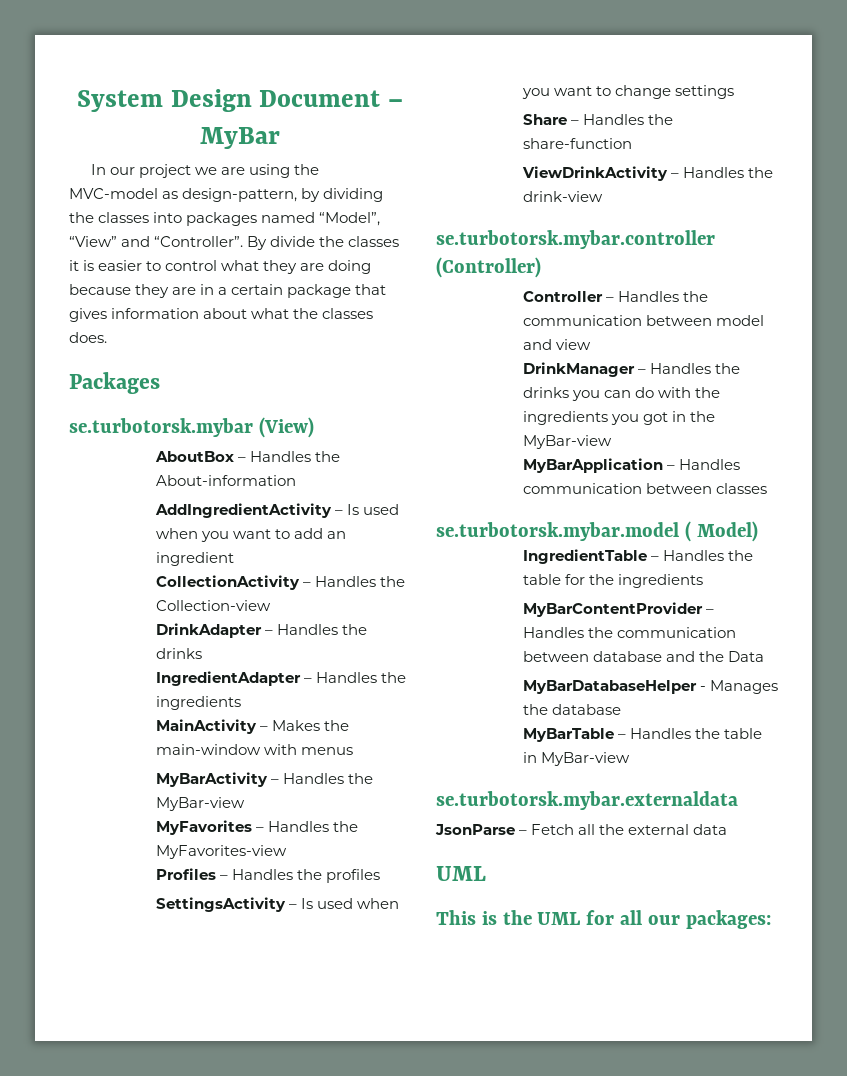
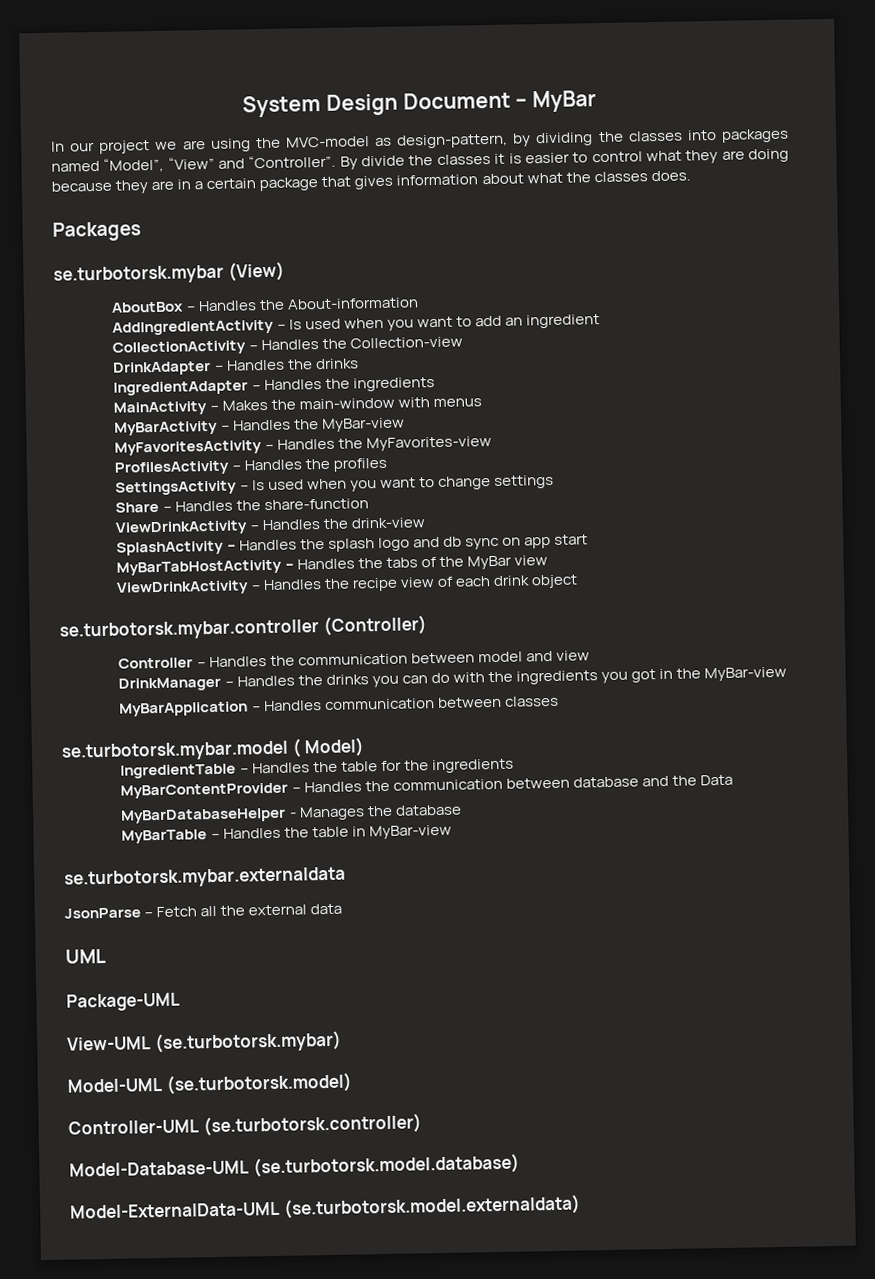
[155,820,252,835] MyFavorites -> [114,440,263,456] MyFavoritesActivity
[155,868,216,880] Profiles -> [114,460,231,476] ProfilesActivity
(603, 196) none -> [116,534,588,556] [116,555,548,576] [116,574,578,596] // SplashActivity – Handles the splash logo and db sync on app start // MyBarTabHostActivity – Handles the tabs of the MyBar view // ViewDrinkActivity – Handles the recipe view of each drink object
[436,910,771,929] This is the UML for all our packages: -> [66,992,180,1012] [67,1030,342,1054] [67,1072,353,1095] [68,1113,422,1137] [69,1153,520,1178] [70,1194,581,1219] Package-UML // View-UML (se.turbotorsk.mybar) // Model-UML (se.turbotorsk.model) // Controller-UML (se.turbotorsk.controller) // Model-Database-UML (se.turbotorsk.model.database) // Model-ExternalData-UML (se.turbotorsk.model.externaldata)

